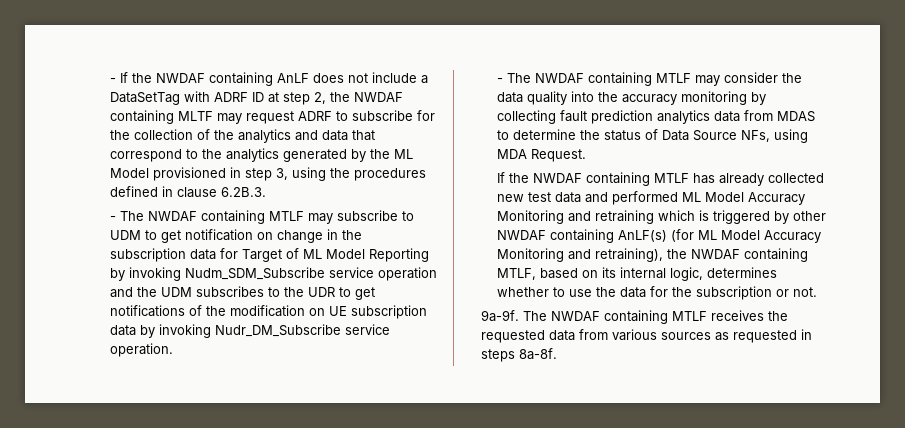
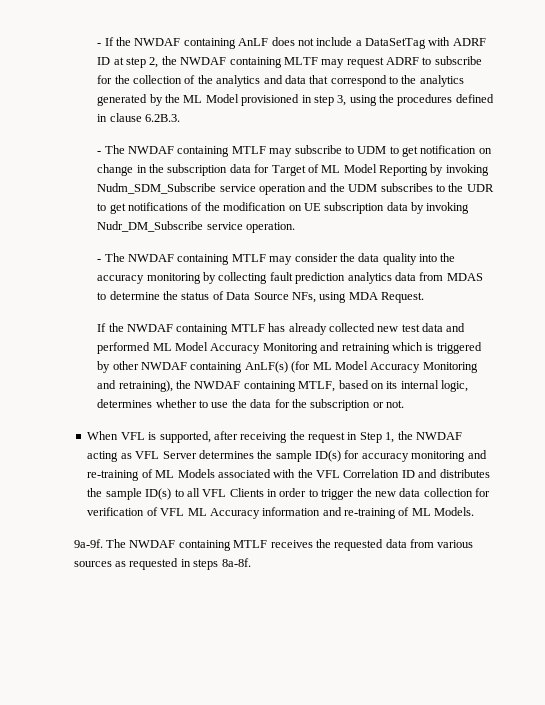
(818, 292) none -> [87,431,462,443] [87,450,487,462] [87,469,490,481] [87,488,491,500] [87,507,475,519] // When VFL is supported, after receiving the request in Step 1, the NWDAF acting as VFL Server determines the sample ID(s) for accuracy monitoring and re-training of ML Models associated with the VFL Correlation ID and distributes the sample ID(s) to all VFL Clients in order to trigger the new data collection for verification of VFL ML Accuracy information and re-training of ML Models.

